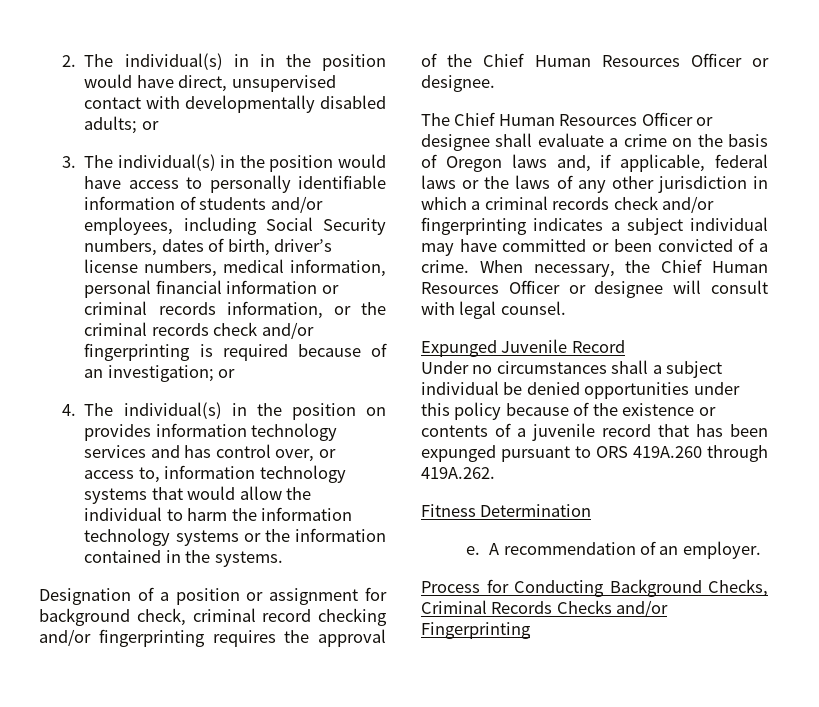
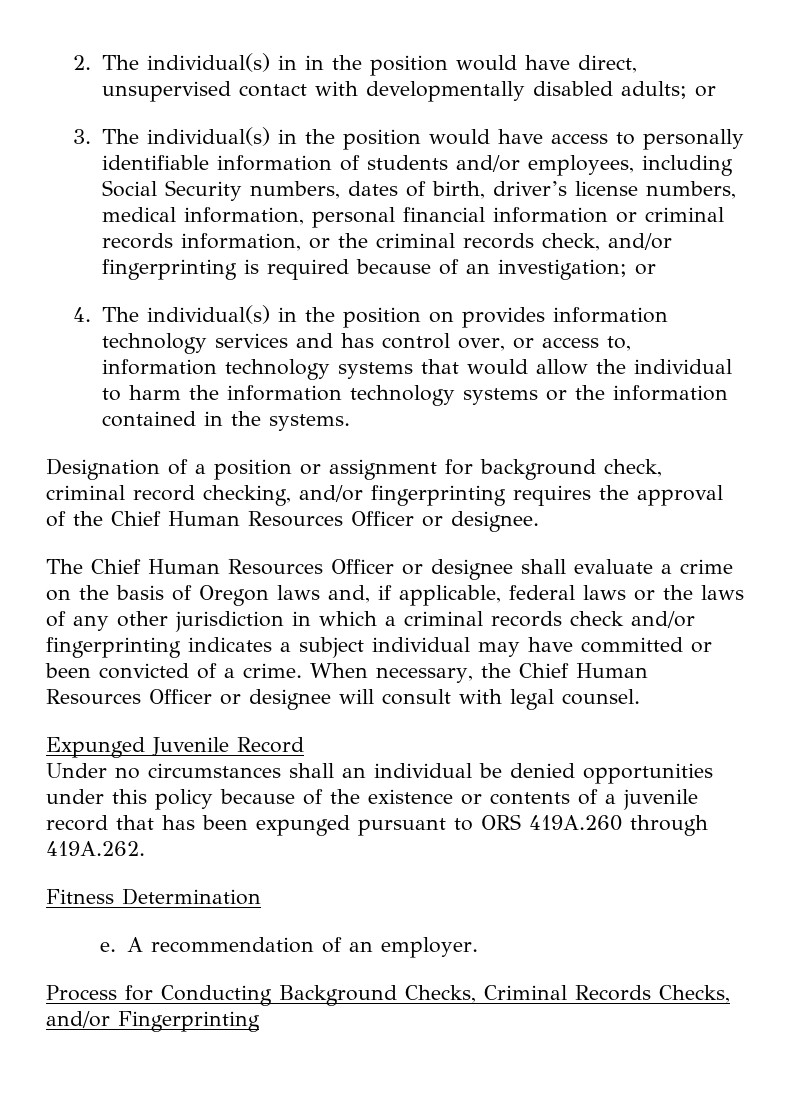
[213,322,258,336] check -> [541,233,600,251] check,
[318,608,387,626] checking -> [203,485,291,506] checking,
[652,361,723,378] a subject -> [342,767,366,778] an
[556,600,612,614] Checks -> [659,985,730,1003] Checks,

